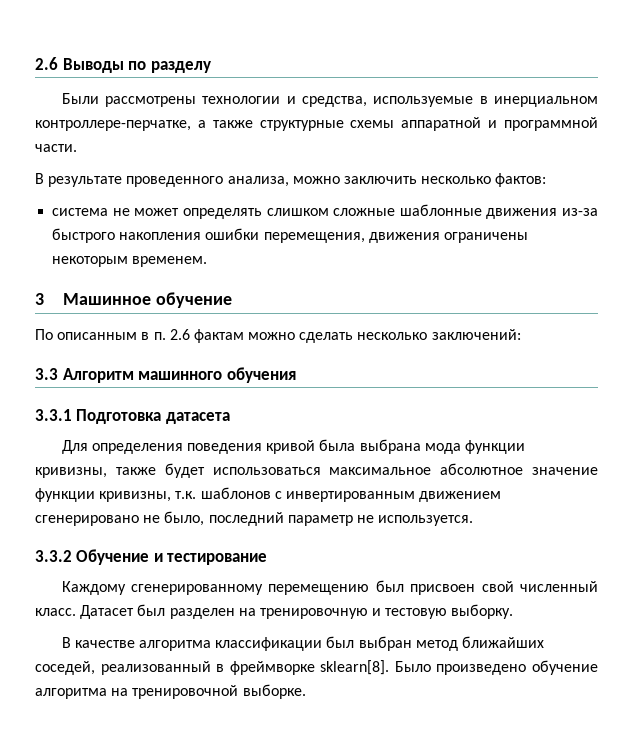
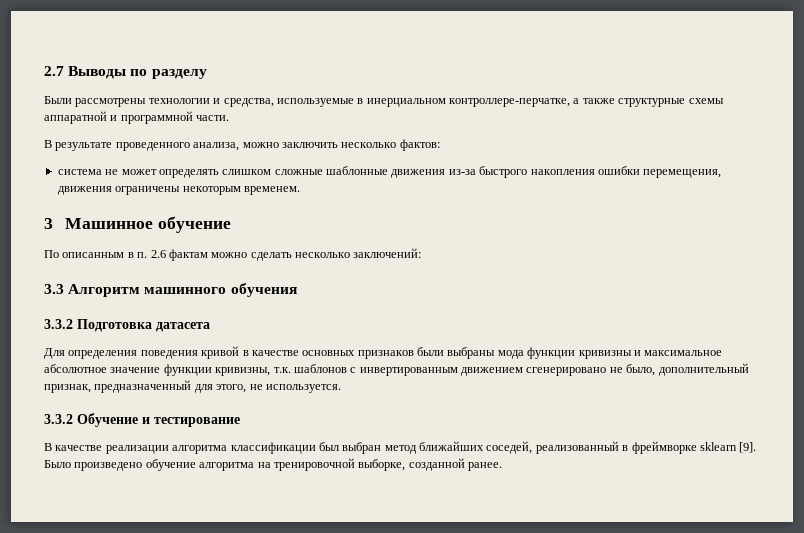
[35,57,58,70] 2.6 -> [44,66,64,76] 2.7
[35,409,72,421] 3.3.1 -> [44,319,73,329] 3.3.2
[319,439,525,454] [35,463,321,478] была выбрана мода функции кривизны, также будет использоваться -> [242,347,641,359] в качестве основных признаков были выбраны мода функции кривизны и
[208,512,353,526] последний параметр -> [658,363,749,376] [44,380,247,393] дополнительный признак, предназначенный для этого,
[61,580,598,595] [35,604,514,619] // Каждому сгенерированному перемещению был присвоен свой численный класс. Датасет был разделен на тренировочную и тестовую выборку. -> (240, 422) none
(135, 644) none -> [105,445,169,454] реализации
[320,660,390,675] sklearn[8]. -> [699,442,757,453] sklearn [9].
[242,684,306,699] выборке. -> [358,458,502,471] выборке, созданной ранее.

